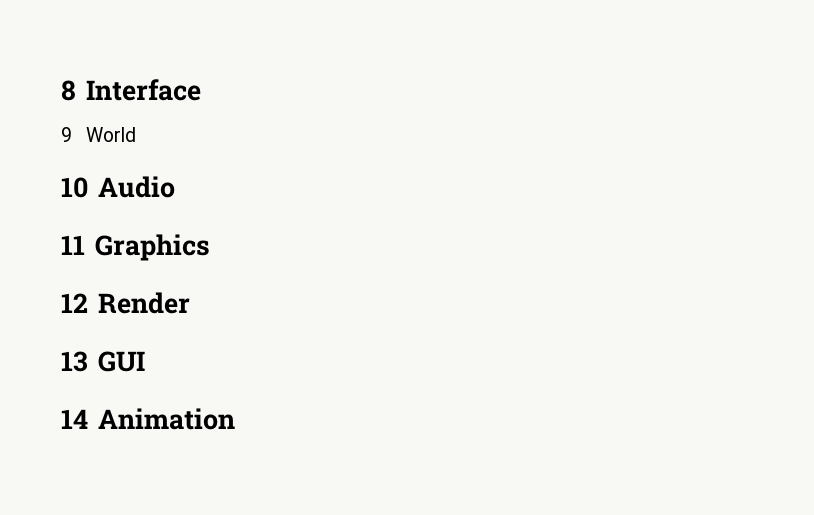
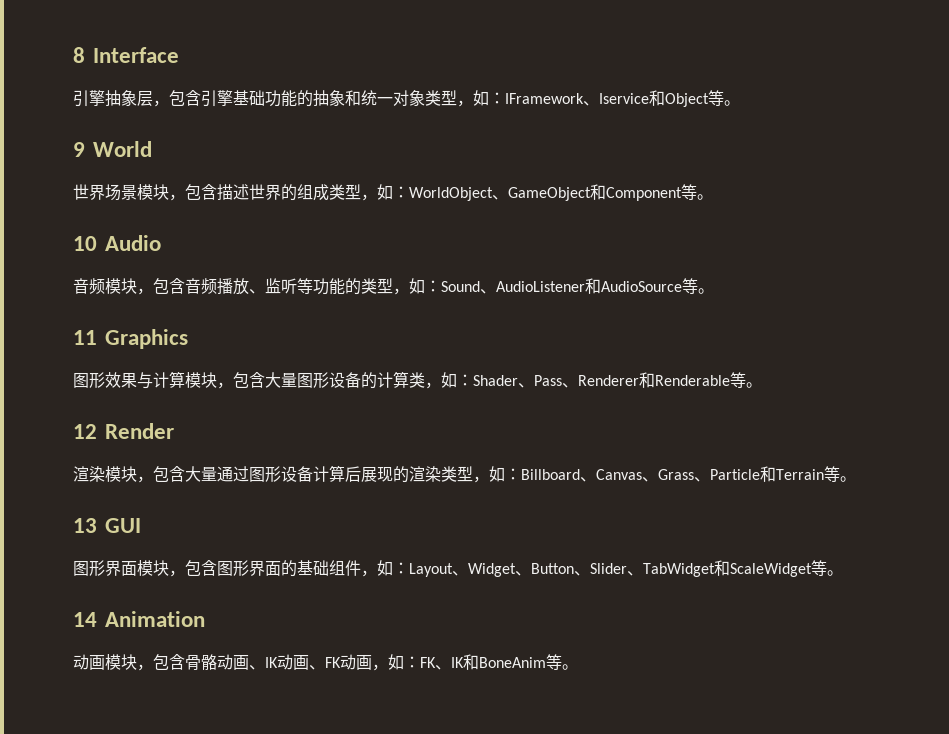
[61,127,137,142] [61,176,175,198] [61,234,210,261] [61,292,190,314] [61,351,145,372] [61,408,235,430] 9 World // 10 Audio // 11 Graphics // 12 Render // 13 GUI // 14 Animation -> [73,90,740,107] [73,141,152,157] [73,184,713,201] [73,235,161,251] [73,278,714,295] [73,329,188,349] [73,371,762,389] [73,423,174,439] [73,465,856,483] [73,518,141,533] [73,560,843,577] [73,611,205,627] [73,654,578,671] 引擎抽象层，包含引擎基础功能的抽象和统一对象类型，如：IFramework、Iservice和Object等。 // 9 World // 世界场景模块，包含描述世界的组成类型，如：WorldObject、GameObject和Component等。 // 10 Audio // 音频模块，包含音频播放、监听等功能的类型，如：Sound、AudioListener和AudioSource等。 // 11 Graphics // 图形效果与计算模块，包含大量图形设备的计算类，如：Shader、Pass、Renderer和Renderable等。 // 12 Render // 渲染模块，包含大量通过图形设备计算后展现的渲染类型，如：Billboard、Canvas、Grass、Particle和Terrain等。 // 13 GUI // 图形界面模块，包含图形界面的基础组件，如：Layout、Widget、Button、Slider、TabWidget和ScaleWidget等。 // 14 Animation // 动画模块，包含骨骼动画、IK动画、FK动画，如：FK、IK和BoneAnim等。

